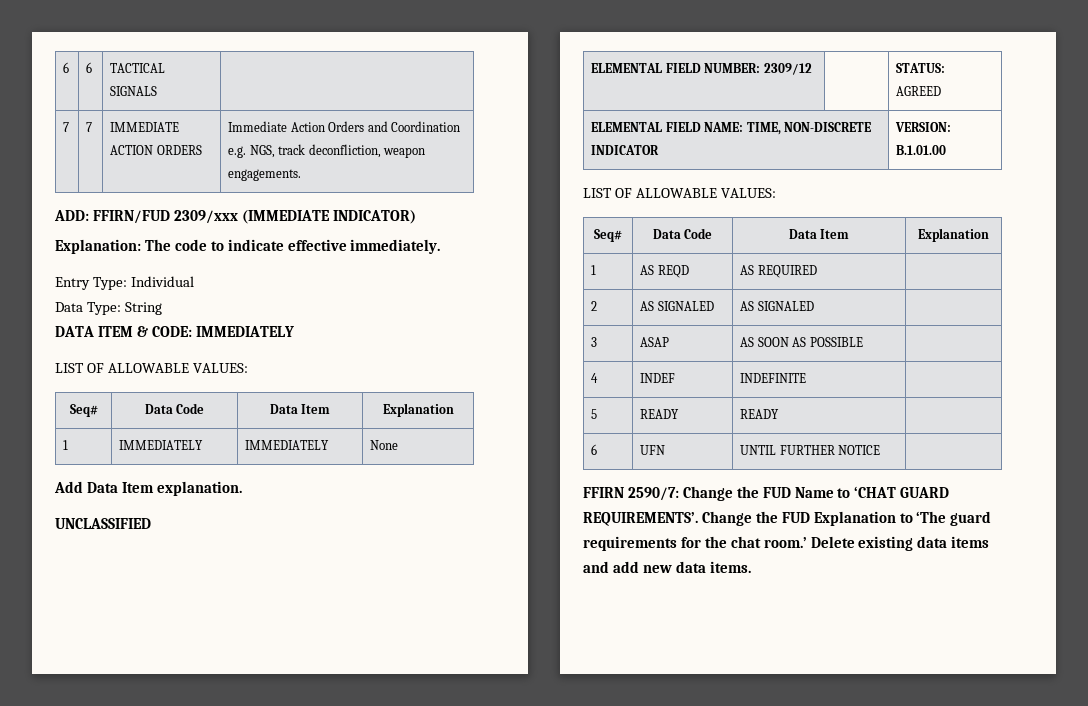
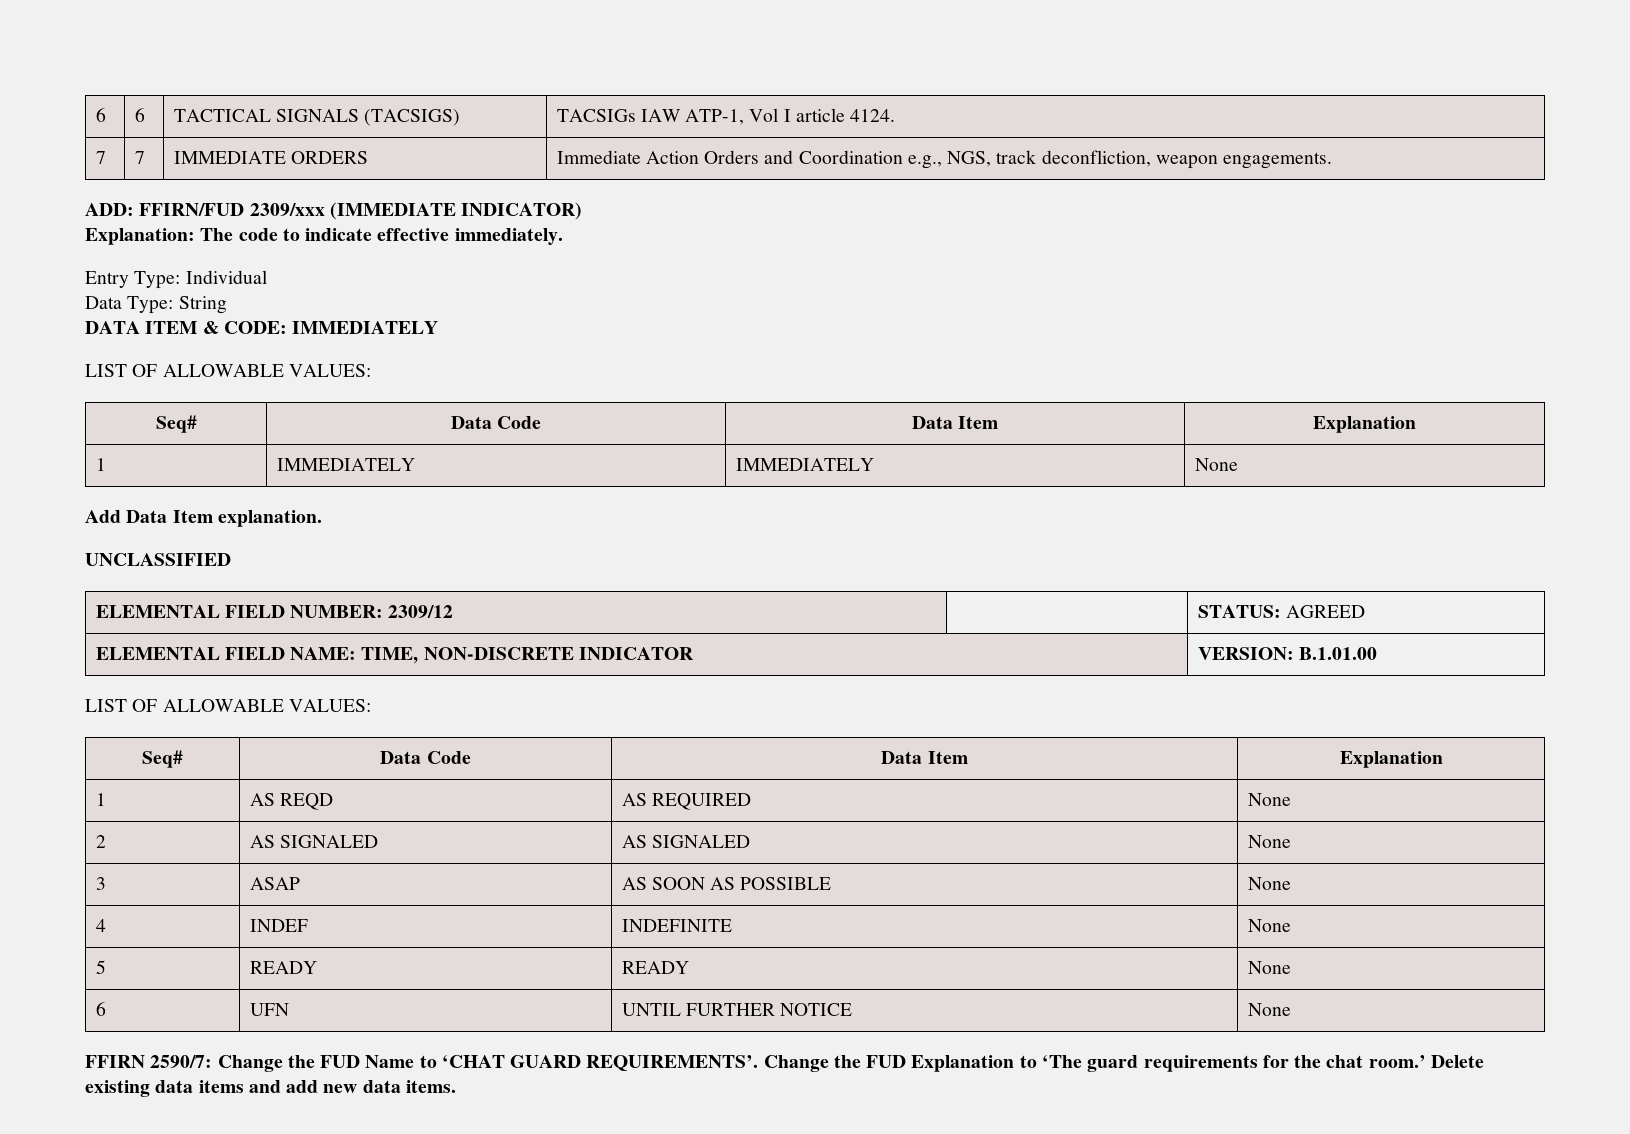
(158, 91) | -> [364,109,461,126] [556,108,896,125] (TACSIGS) | TACSIGs IAW ATP-1, Vol I article 4124.
[110,145,154,155] ACTION -> (286, 157) none
[228,146,247,158] e.g. -> [907,155,942,169] e.g.,
(817, 271) | -> [1247,793,1291,806] | None
(814, 306) | -> [1247,835,1291,848] | None
(863, 342) | -> [1247,877,1291,890] | None
(807, 378) | -> [1247,919,1291,932] | None
(780, 414) | -> [1247,961,1291,974] | None
(881, 450) | -> [1247,1003,1291,1016] | None

